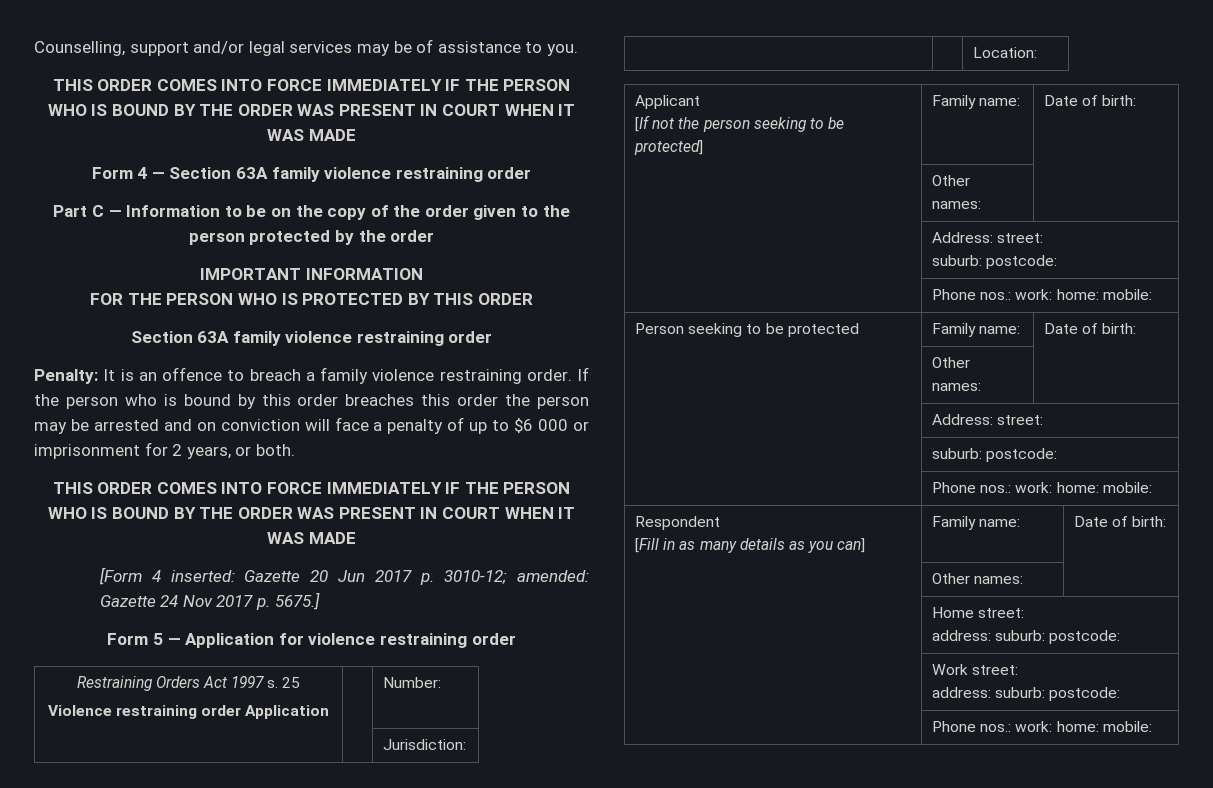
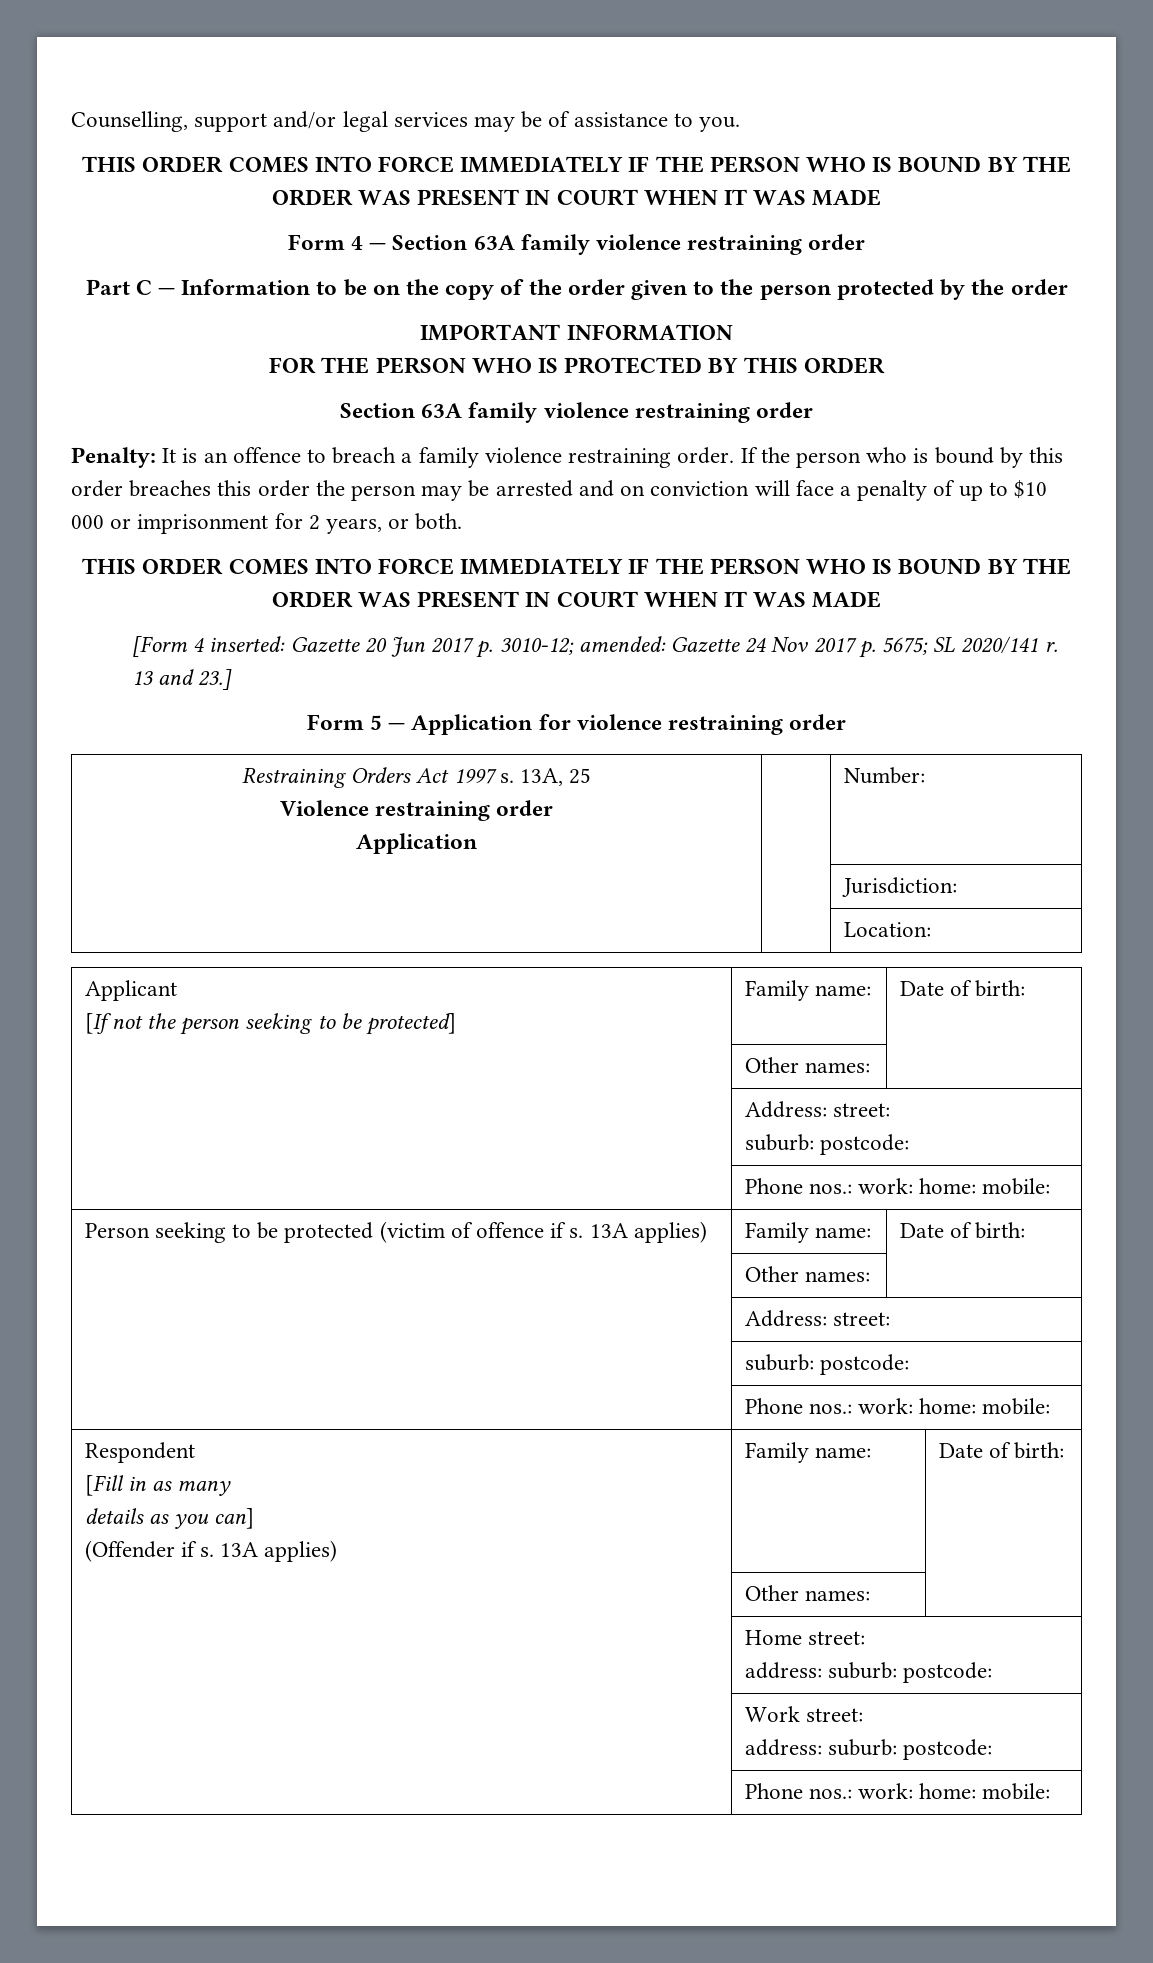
[514,418,534,433] $6 -> [1013,480,1047,499] $10
[274,592,320,610] 5675.] -> [882,636,1058,655] [131,669,233,690] 5675; SL 2020/141 r. 13 and 23.]
(279, 684) none -> [519,768,563,786] 13A,
(242, 710) none -> (554, 808) //
(859, 330) none -> [379,1221,707,1243] (victim of offence if s. 13A applies)
(737, 547) none -> (232, 1488) //
(866, 545) none -> [84,1540,338,1562] // (Offender if s. 13A applies)

